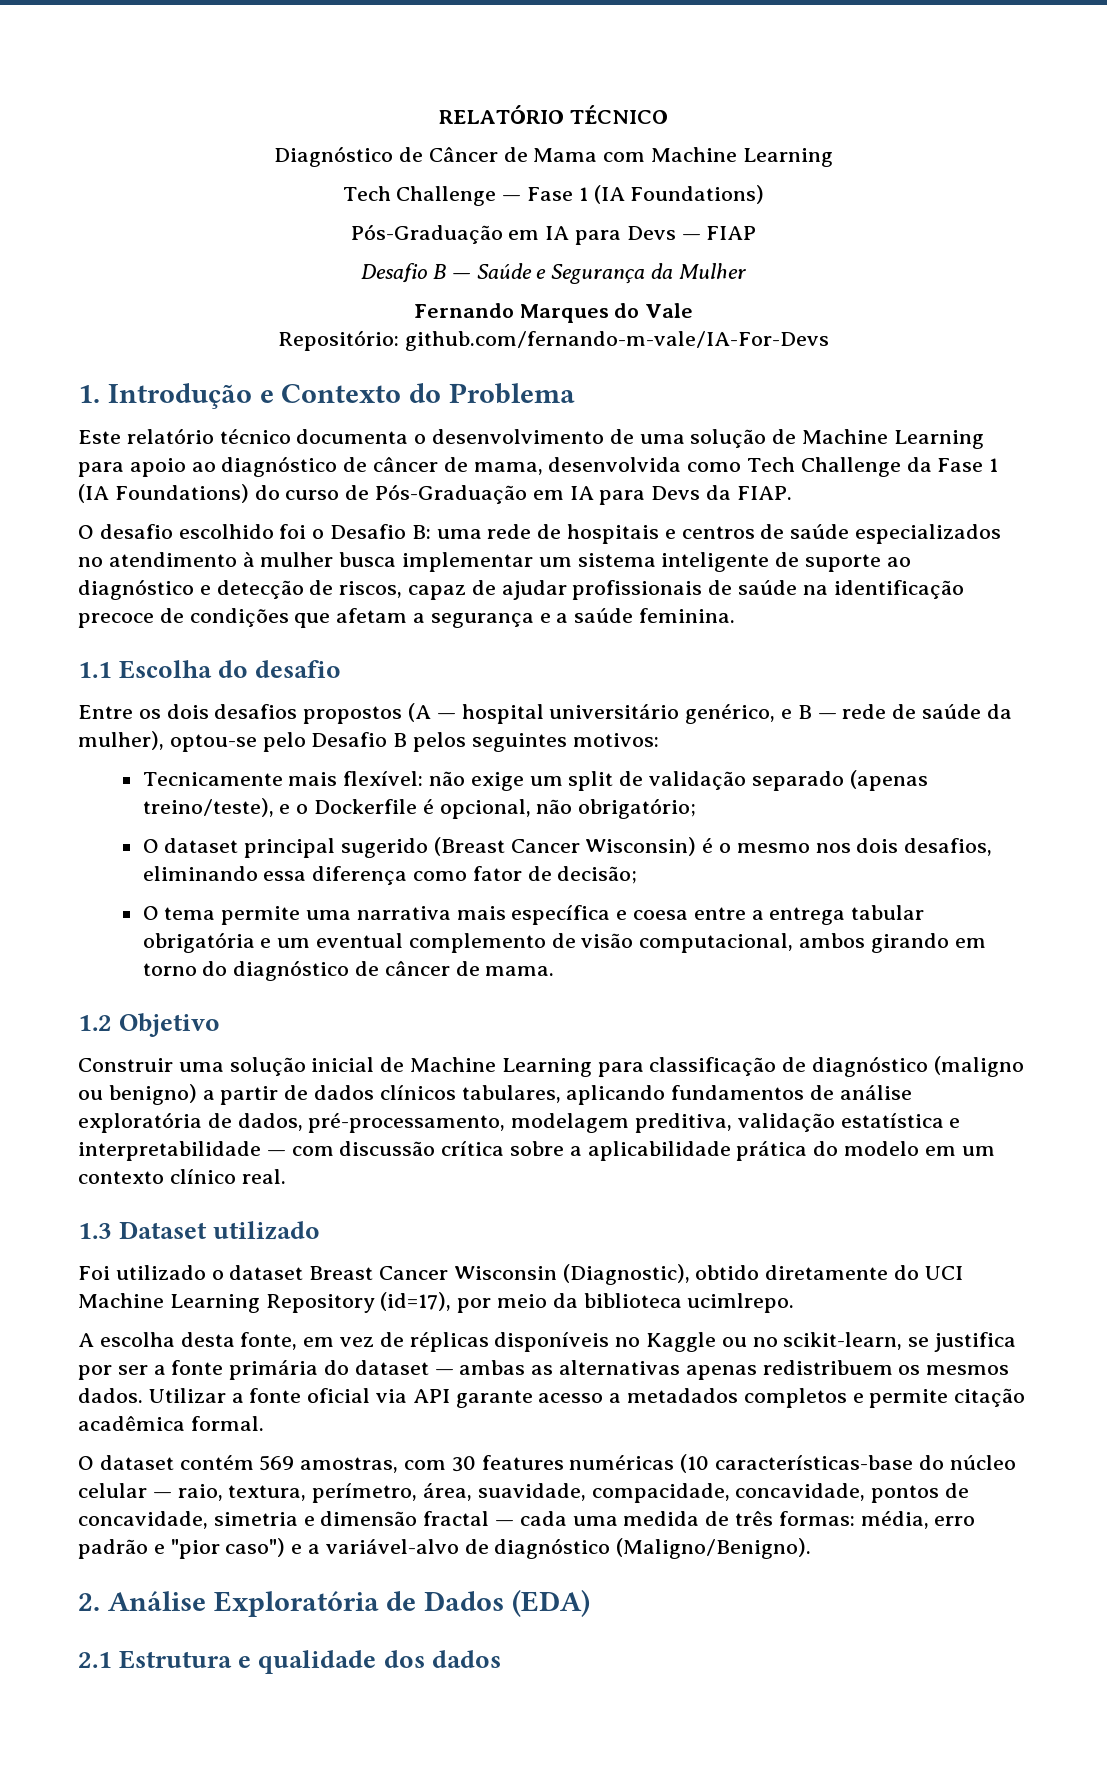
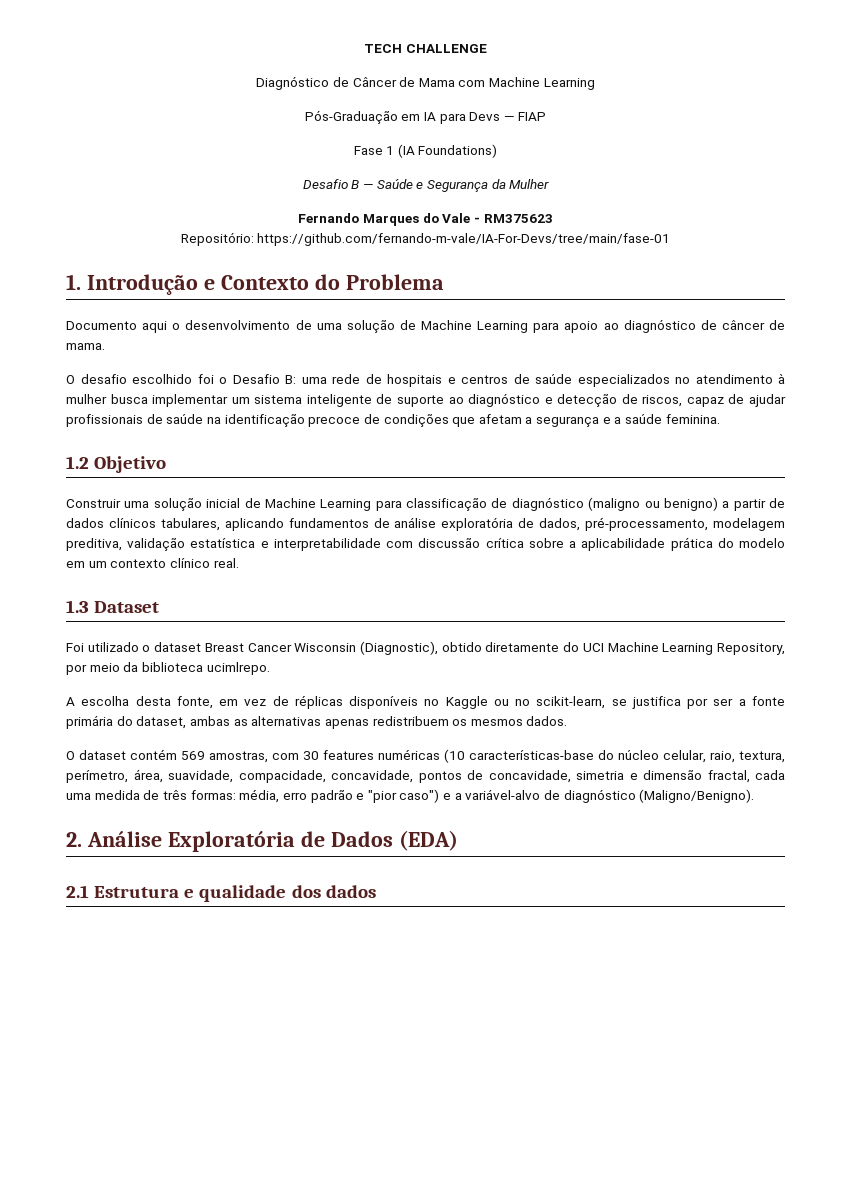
[439,105,668,124] RELATÓRIO TÉCNICO -> [364,44,487,53] TECH CHALLENGE
[342,185,765,206] // Tech Challenge — Fase 1 (IA Foundations) -> (595, 84) none
(757, 233) none -> [353,144,498,158] // Fase 1 (IA Foundations)
(694, 310) none -> [473,214,553,223] - RM375623
[404,331,829,351] github.com/fernando-m-vale/IA-For-Devs -> [257,233,671,246] https://github.com/fernando-m-vale/IA-For-Devs/tree/main/fase-01
[78,428,409,444] Este relatório técnico documenta -> [66,321,168,333] Documento aqui
[473,457,999,477] [78,484,792,505] mama, desenvolvida como Tech Challenge da Fase 1 (IA Foundations) do curso de Pós-Graduação em IA para Devs da FIAP. -> [66,343,105,350] mama.
[78,660,342,679] [78,703,1012,724] [78,731,659,752] [142,770,928,791] [142,798,697,819] [142,837,993,858] [142,866,638,885] [142,905,925,925] [142,932,986,953] [142,960,555,981] // 1.1 Escolha do desafio // Entre os dois desafios propostos (A — hospital universitário genérico, e B — rede de saúde da mulher), optou-se pelo Desafio B pelos seguintes motivos: // Tecnicamente mais flexível: não exige um split de validação separado (apenas treino/teste), e o Dockerfile é opcional, não obrigatório; // O dataset principal sugerido (Breast Cancer Wisconsin) é o mesmo nos dois desafios, eliminando essa diferença como fator de decisão; // O tema permite uma narrativa mais específica e coesa entre a entrega tabular obrigatória e um eventual complemento de visão computacional, ambos girando em torno do diagnóstico de câncer de mama. -> (720, 419) none
[266,1150,286,1156] — -> (381, 544) none
[213,1221,321,1240] utilizado -> (160, 607) none
[265,1292,452,1313] Repository (id=17), -> [716,643,785,655] Repository,
[354,1360,454,1375] dataset — -> [136,716,187,729] dataset,
[148,1388,1026,1408] [78,1416,264,1431] Utilizar a fonte oficial via API garante acesso a metadados completos e permite citação acadêmica formal. -> (568, 721) none
[78,1483,172,1498] celular — -> [663,750,706,763] celular,
[423,1511,515,1526] fractal — -> [707,770,750,783] fractal,

